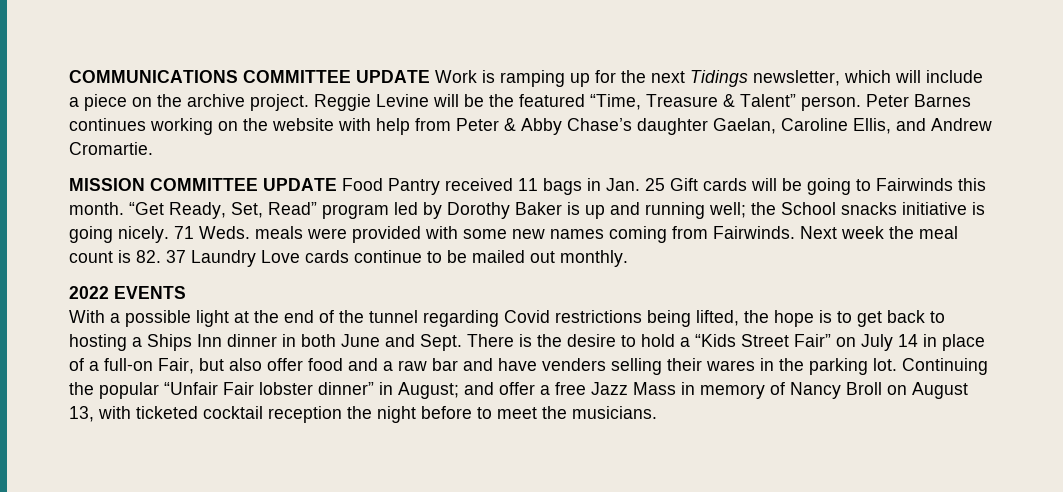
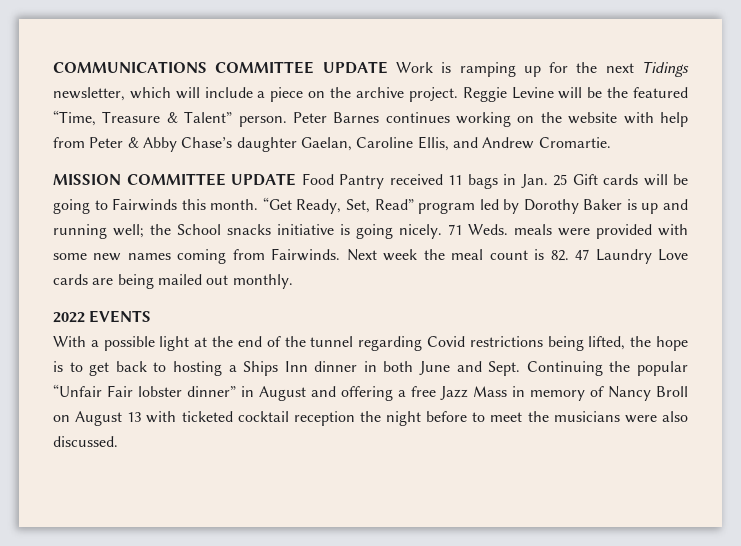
[166,250,186,263] 37 -> [575,249,590,260] 47
[354,250,467,263] continue to be -> [92,274,154,289] are being
[467,334,985,351] [69,358,897,375] There is the desire to hold a “Kids Street Fair” on July 14 in place of a full-on Fair, but also offer food and a raw bar and have venders selling their wares in the parking lot. -> (521, 368) none
[398,382,535,399] August; and offer -> [259,386,393,401] August and offering
[69,406,94,422] 13, -> [127,412,142,422] 13
[572,406,657,419] musicians. -> [553,411,688,423] [53,436,118,447] musicians were also discussed.

